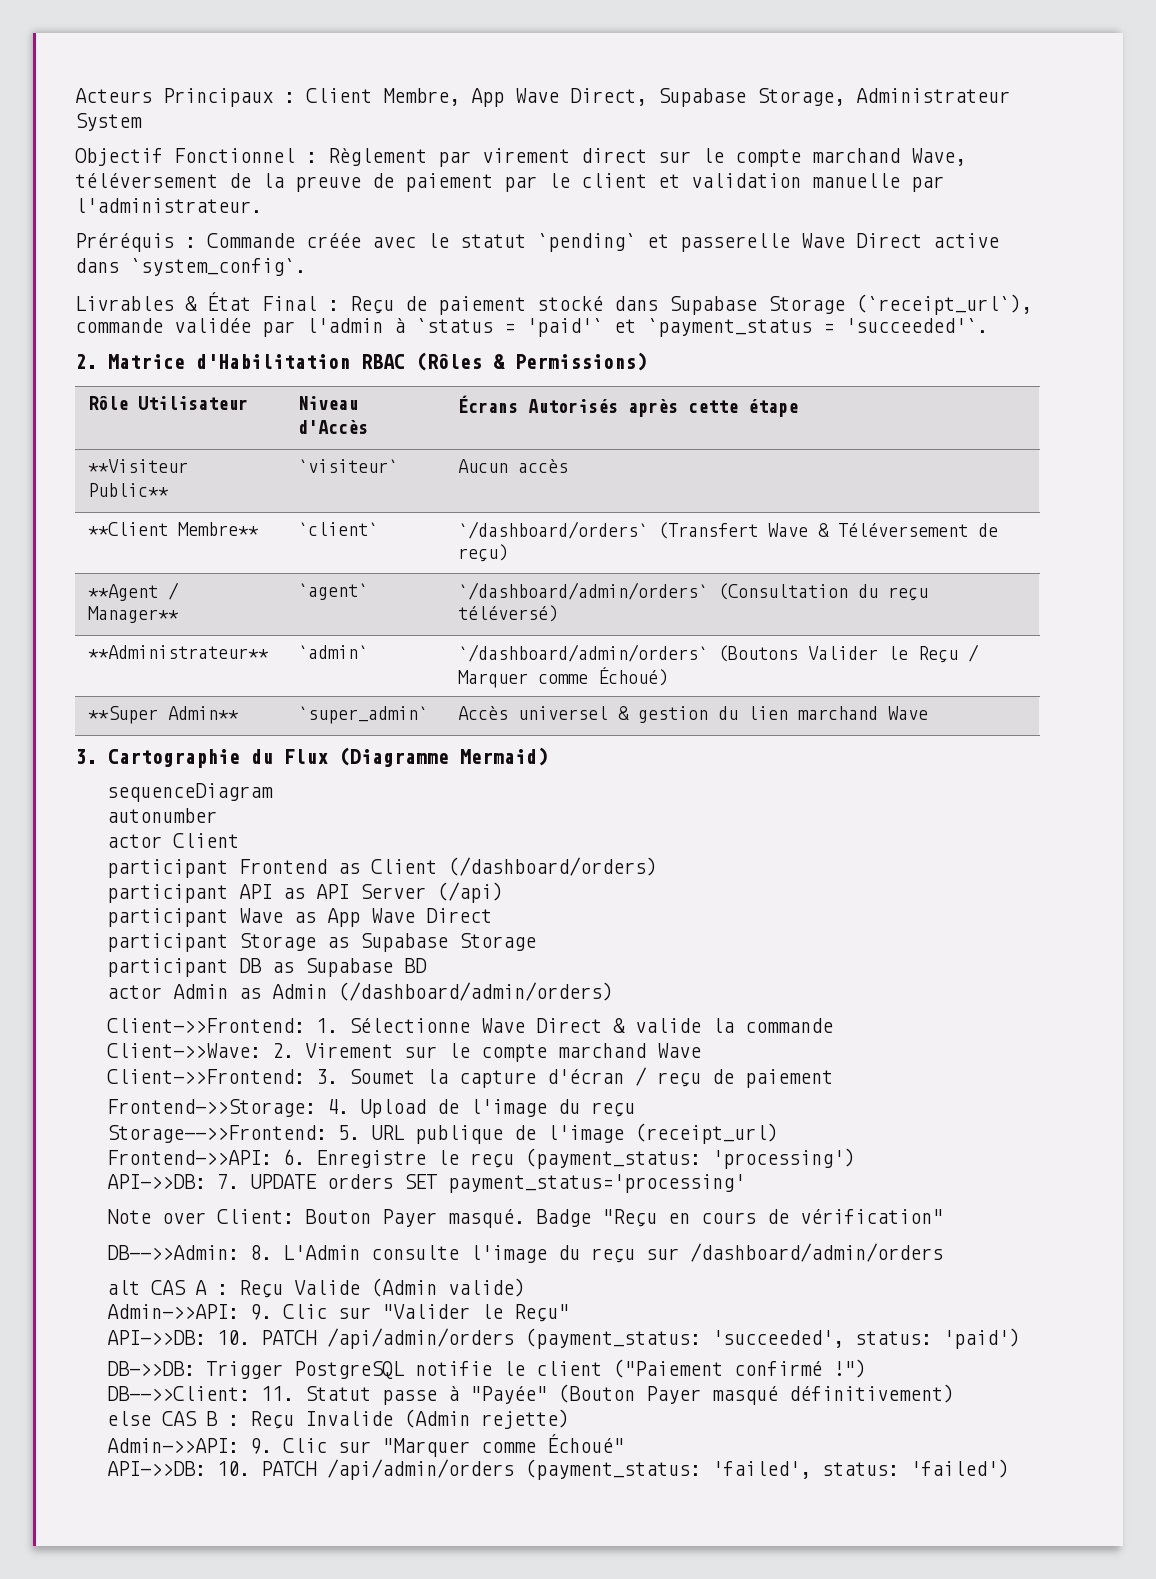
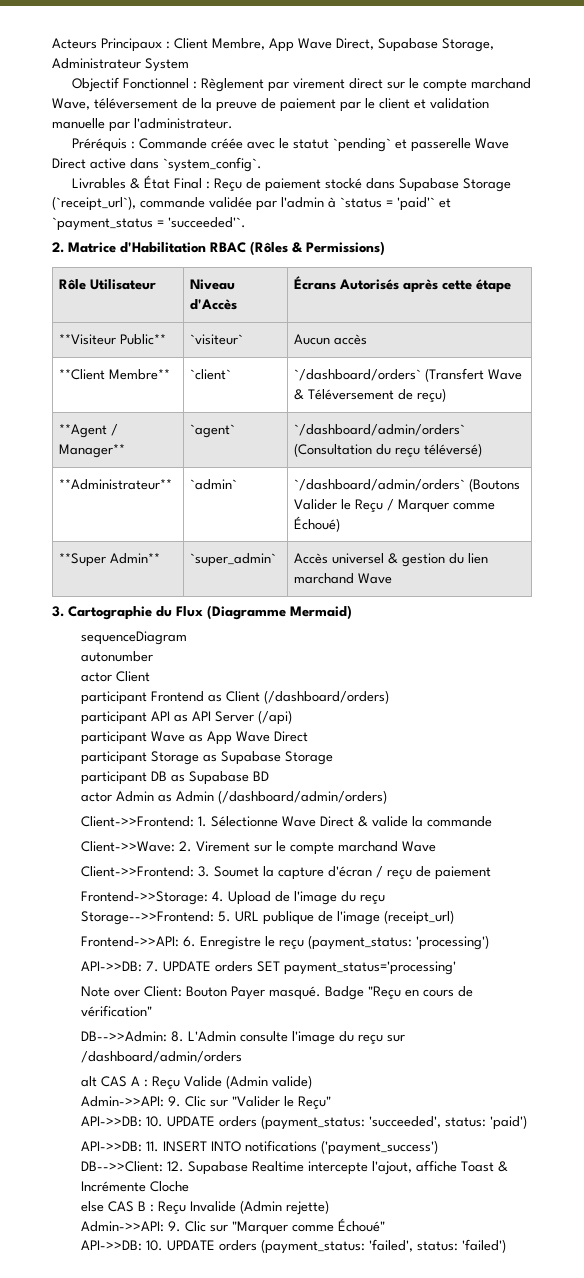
[260,1328,514,1349] PATCH /api/admin/orders -> [166,1116,257,1127] UPDATE orders
[106,1359,866,1379] [106,1384,954,1405] DB->>DB: Trigger PostgreSQL notifie le client ("Paiement confirmé !") // DB-->>Client: 11. Statut passe à "Payée" (Bouton Payer masqué définitivement) -> [80,1140,438,1155] [80,1160,508,1175] [80,1181,189,1192] API->>DB: 11. INSERT INTO notifications ('payment_success') // DB-->>Client: 12. Supabase Realtime intercepte l'ajout, affiche Toast & Incrémente Cloche
[260,1459,514,1480] PATCH /api/admin/orders -> [166,1240,257,1251] UPDATE orders

